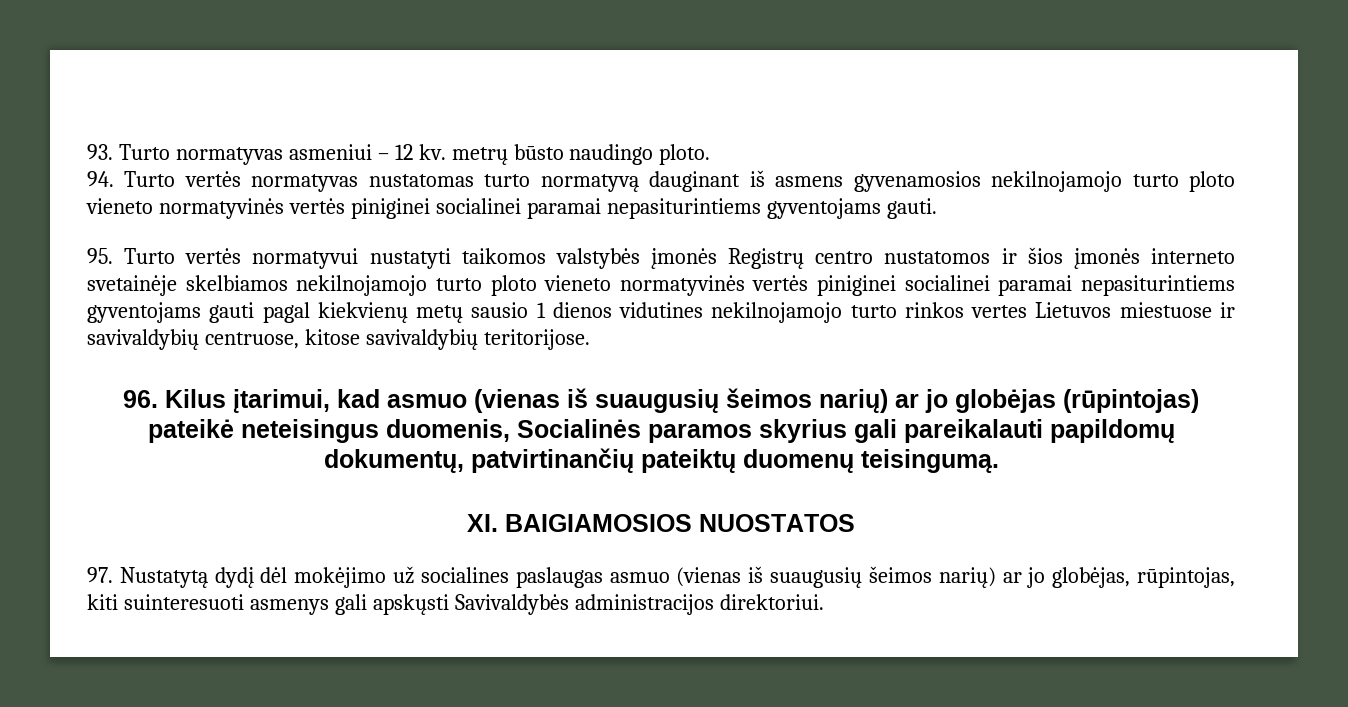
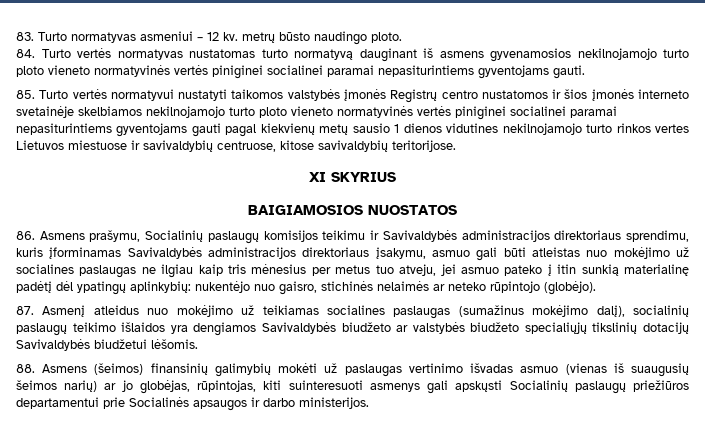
[87,144,113,160] 93. -> [16,32,34,41] 83.
[87,171,114,187] 94. -> [16,49,35,58] 84.
[87,248,113,264] 95. -> [16,90,35,99] 85.
[123,388,1199,413] [147,419,1175,443] [323,448,999,473] [467,514,855,532] [87,566,603,588] 96. Kilus įtarimui, kad asmuo (vienas iš suaugusių šeimos narių) ar jo globėjas (rūpintojas) pateikė neteisingus duomenis, Socialinės paramos skyrius gali pareikalauti papildomų dokumentų, patvirtinančių pateiktų duomenų teisingumą. // XI. BAIGIAMOSIOS NUOSTATOS // 97. Nustatytą dydį dėl mokėjimo už socialines paslaugas -> [309,172,396,182] [248,205,457,215] [16,230,690,244] [16,247,689,261] [16,264,689,278] [16,281,596,295] [16,305,689,319] [16,322,689,336] [16,339,198,351] [16,363,514,377] XI SKYRIUS // BAIGIAMOSIOS NUOSTATOS // 86. Asmens prašymu, Socialinių paslaugų komisijos teikimu ir Savivaldybės administracijos direktoriaus sprendimu, kuris įforminamas Savivaldybės administracijos direktoriaus įsakymu, asmuo gali būti atleistas nuo mokėjimo už socialines paslaugas ne ilgiau kaip tris mėnesius per metus tuo atveju, jei asmuo pateko į itin sunkią materialinę padėtį dėl ypatingų aplinkybių: nukentėjo nuo gaisro, stichinės nelaimės ar neteko rūpintojo (globėjo). // 87. Asmenį atleidus nuo mokėjimo už teikiamas socialines paslaugas (sumažinus mokėjimo dalį), socialinių paslaugų teikimo išlaidos yra dengiamos Savivaldybės biudžeto ar valstybės biudžeto specialiųjų tikslinių dotacijų Savivaldybės biudžetui lėšomis. // 88. Asmens (šeimos) finansinių galimybių mokėti už paslaugas vertinimo išvadas
[454,594,824,615] Savivaldybės administracijos direktoriui. -> [509,380,689,394] [16,397,369,411] Socialinių paslaugų priežiūros departamentui prie Socialinės apsaugos ir darbo ministerijos.

